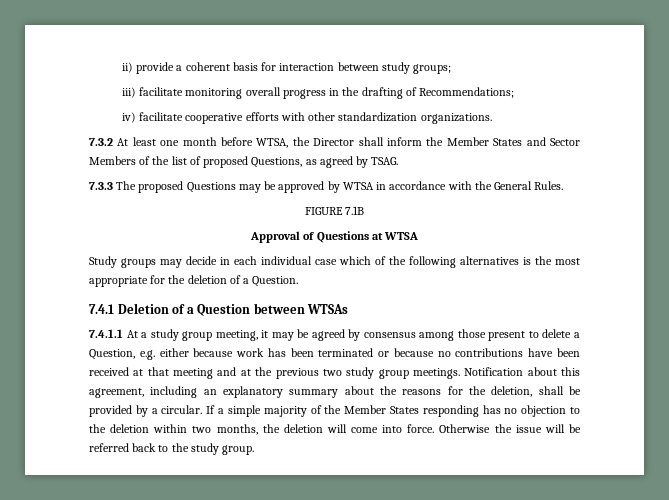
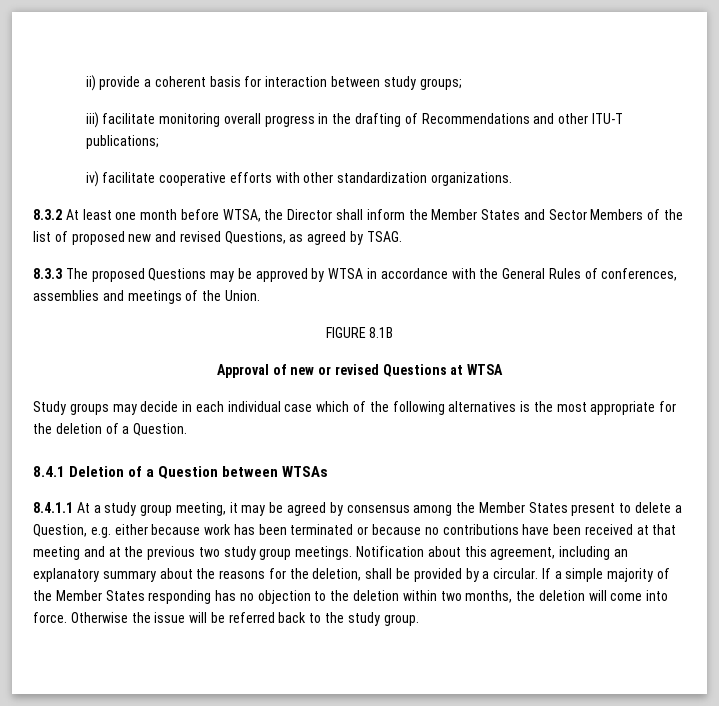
[418,87,514,98] Recommendations; -> [421,113,623,124] [85,135,159,149] Recommendations and other ITU-T publications;
[89,138,113,146] 7.3.2 -> [33,209,62,220] 8.3.2
(249, 162) none -> [128,231,221,242] new and revised
[89,182,113,190] 7.3.3 -> [33,268,62,279] 8.3.3
[534,181,564,190] Rules. -> [548,268,678,281] [33,290,260,304] Rules of conferences, assemblies and meetings of the Union.
[345,206,365,215] 7.1B -> [369,327,394,338] 8.1B
(315, 236) none -> [290,364,379,375] new or revised
[89,304,114,314] 7.4.1 -> [33,466,65,477] 8.4.1
[89,329,123,338] 7.4.1.1 -> [33,502,73,513] 8.4.1.1
[457,329,486,338] those -> [456,502,568,513] the Member States

